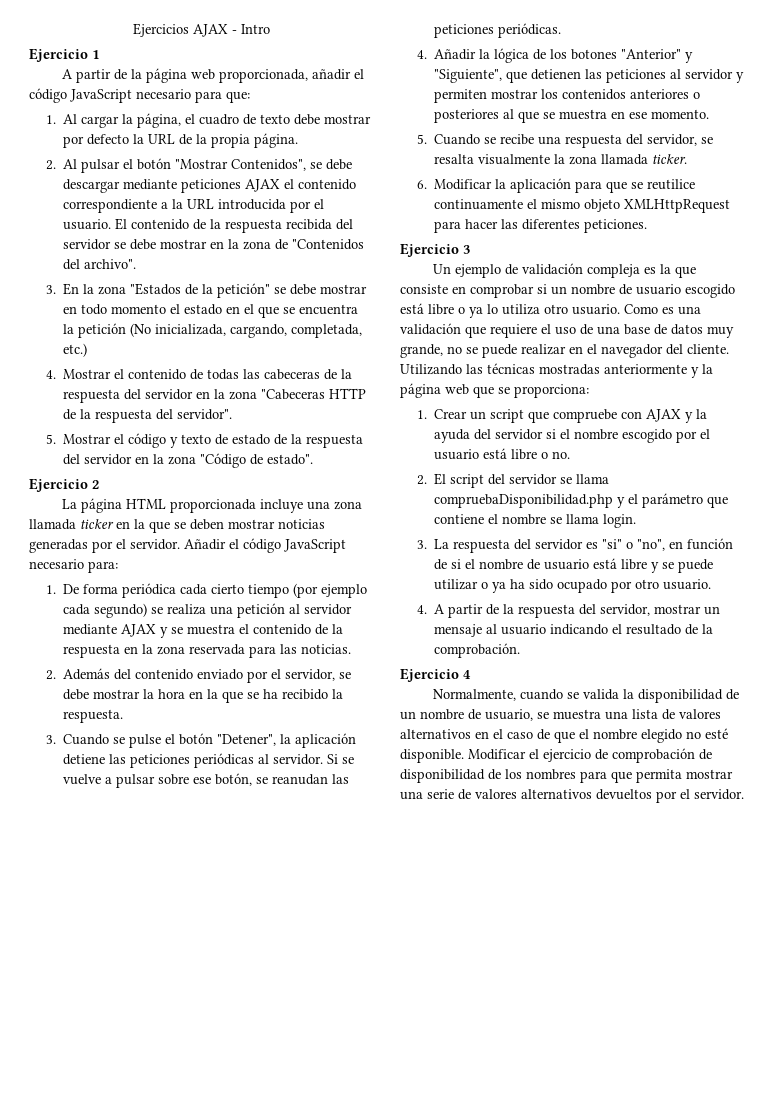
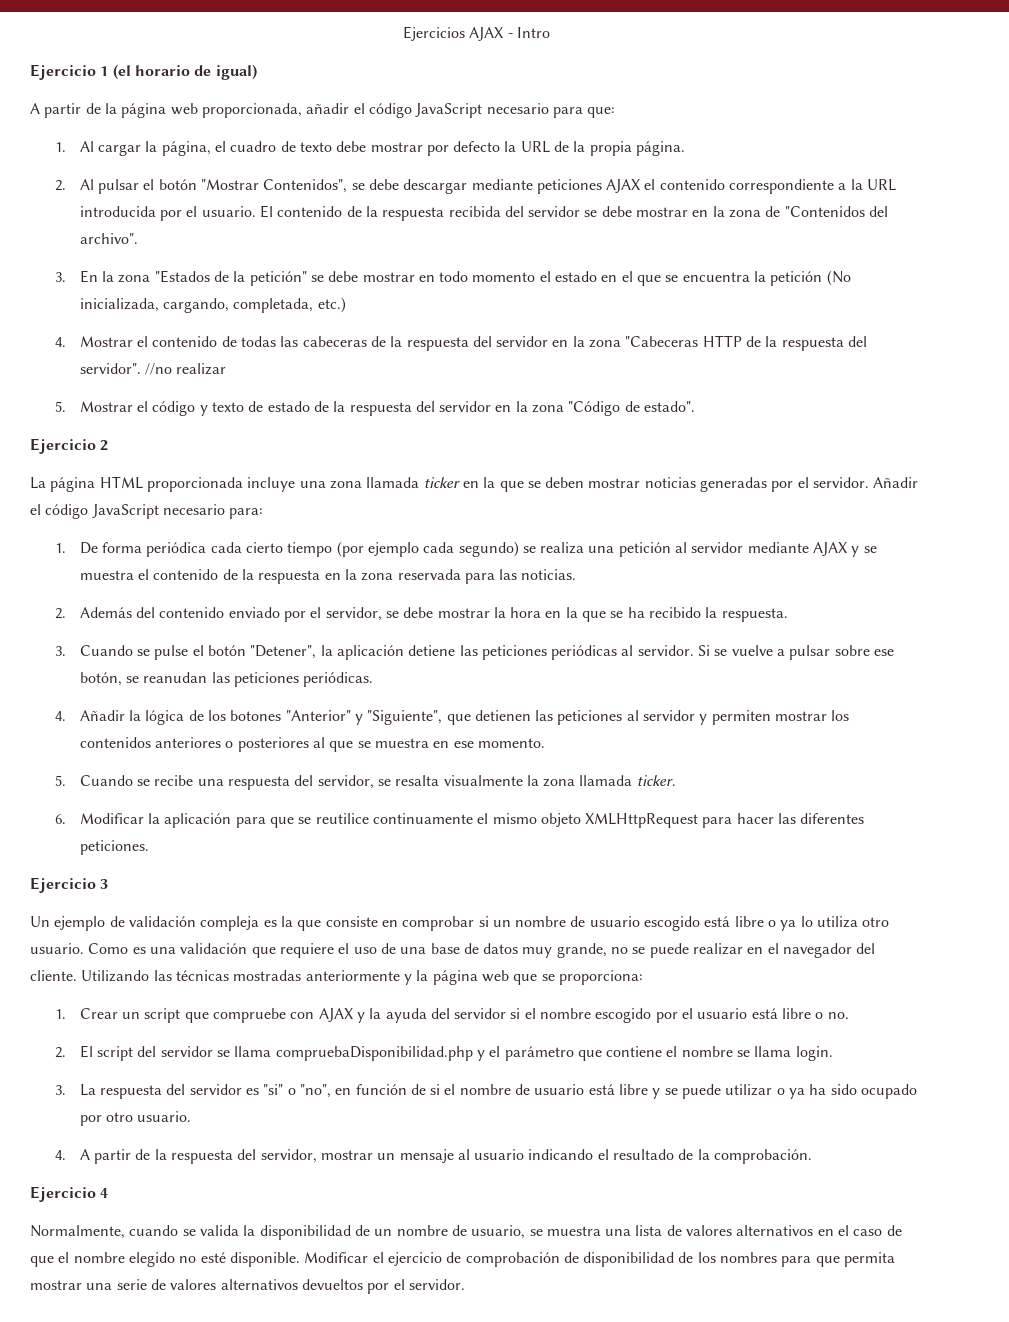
(99, 54) none -> [112,64,257,80] (el horario de igual)
(233, 414) none -> [144,363,227,375] //no realizar

